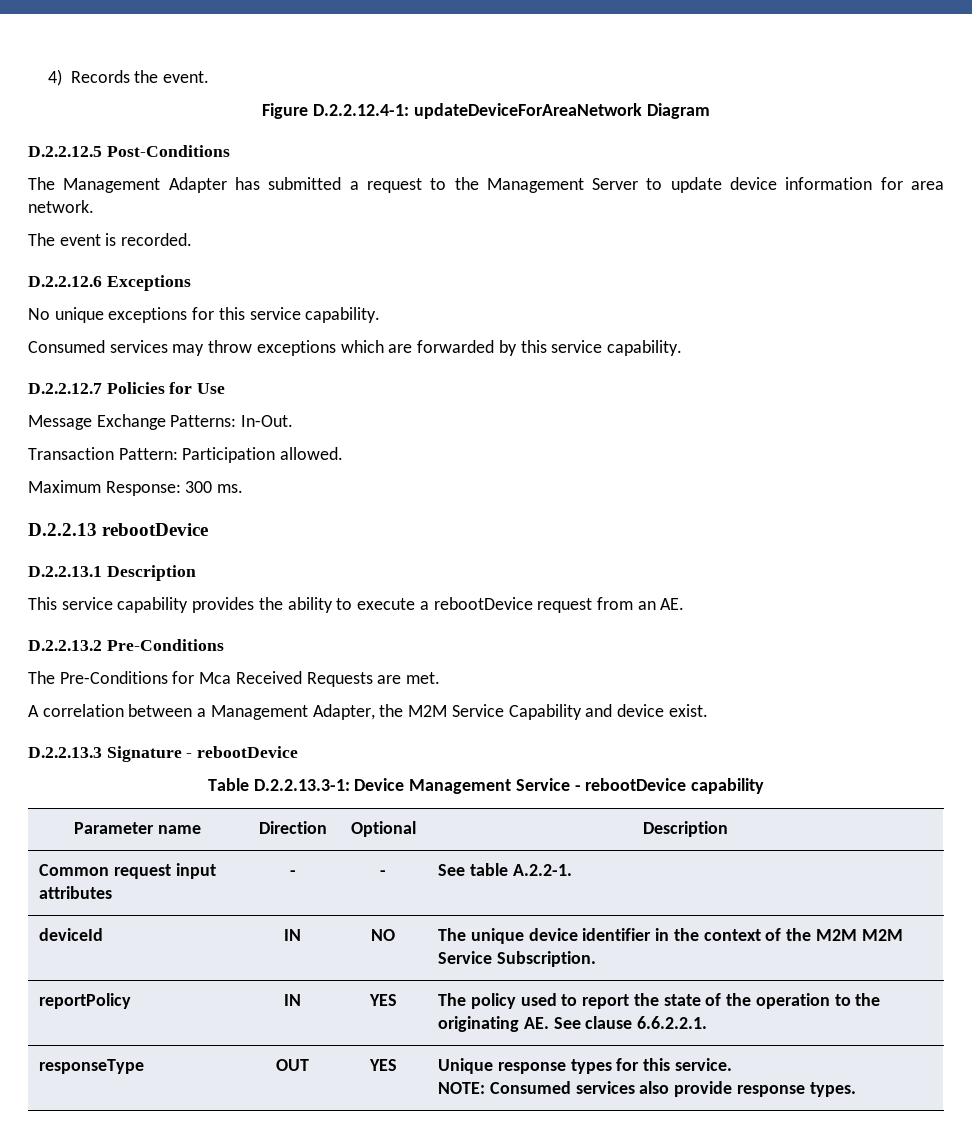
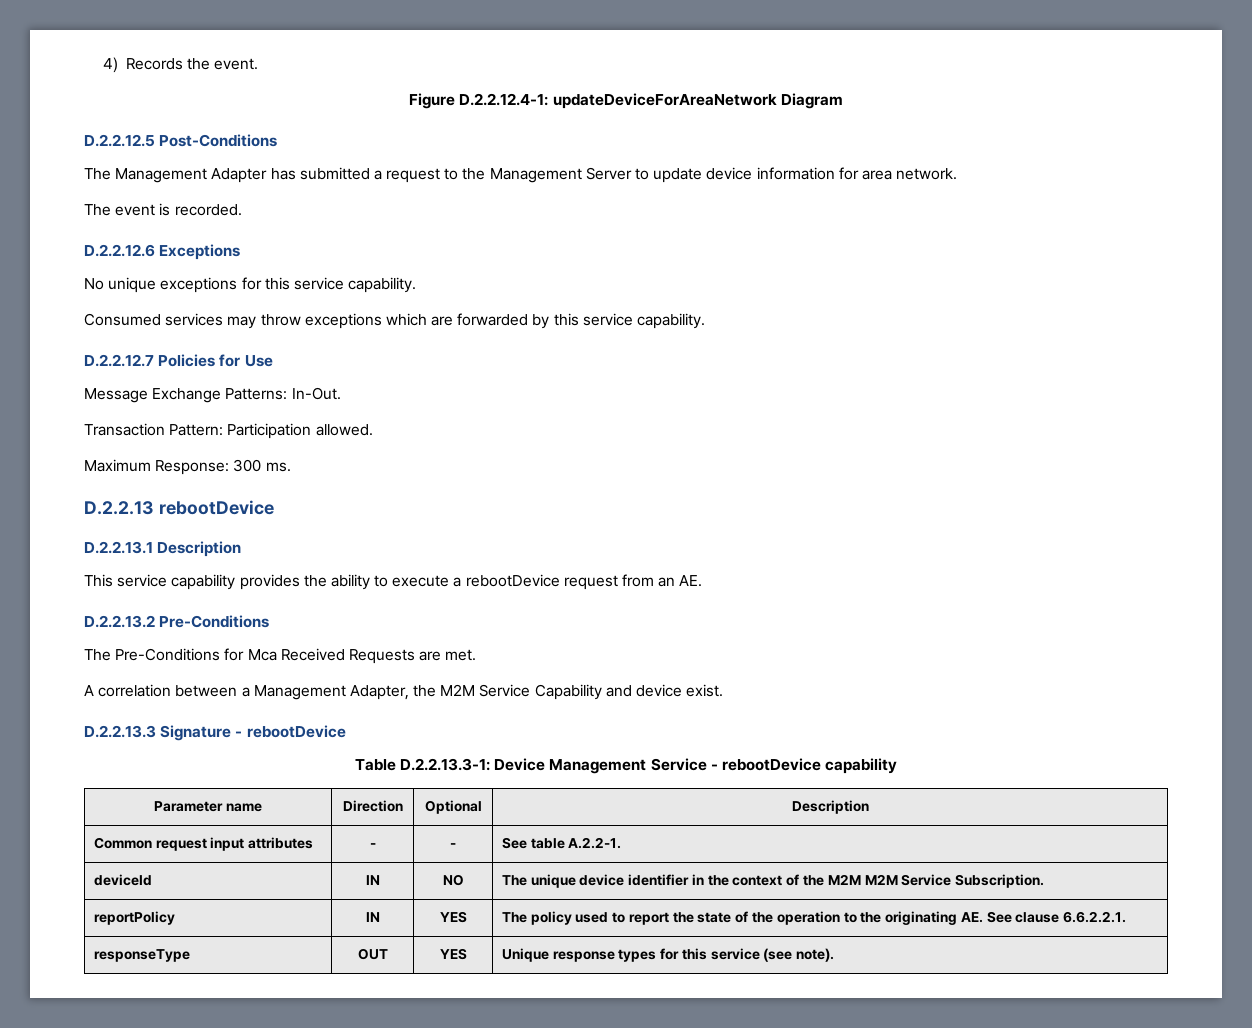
[674,1058,732,1071] [438,1081,856,1097] service. // NOTE: Consumed services also provide response types. -> [710,948,835,962] service (see note).

